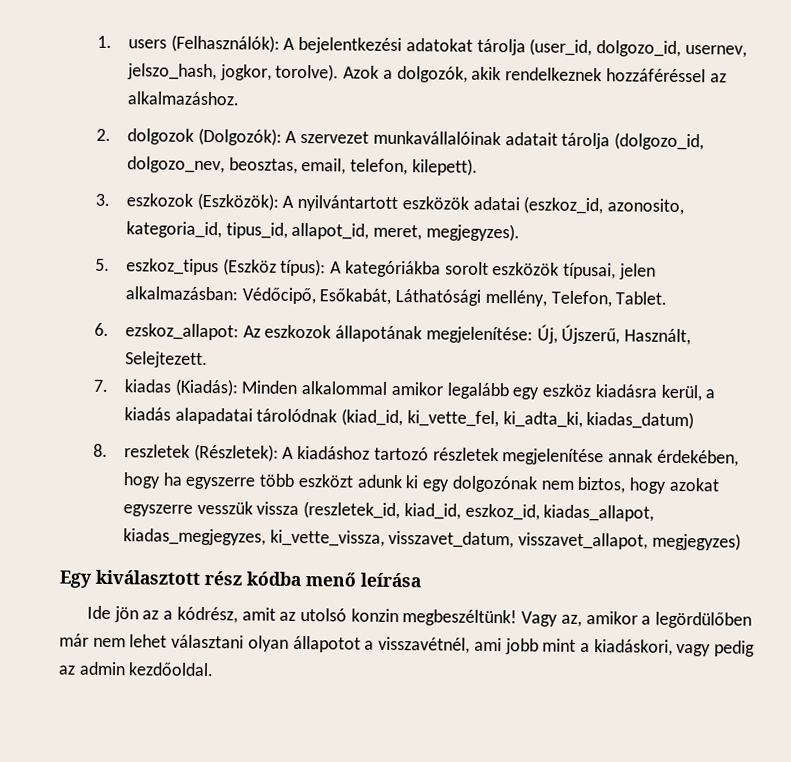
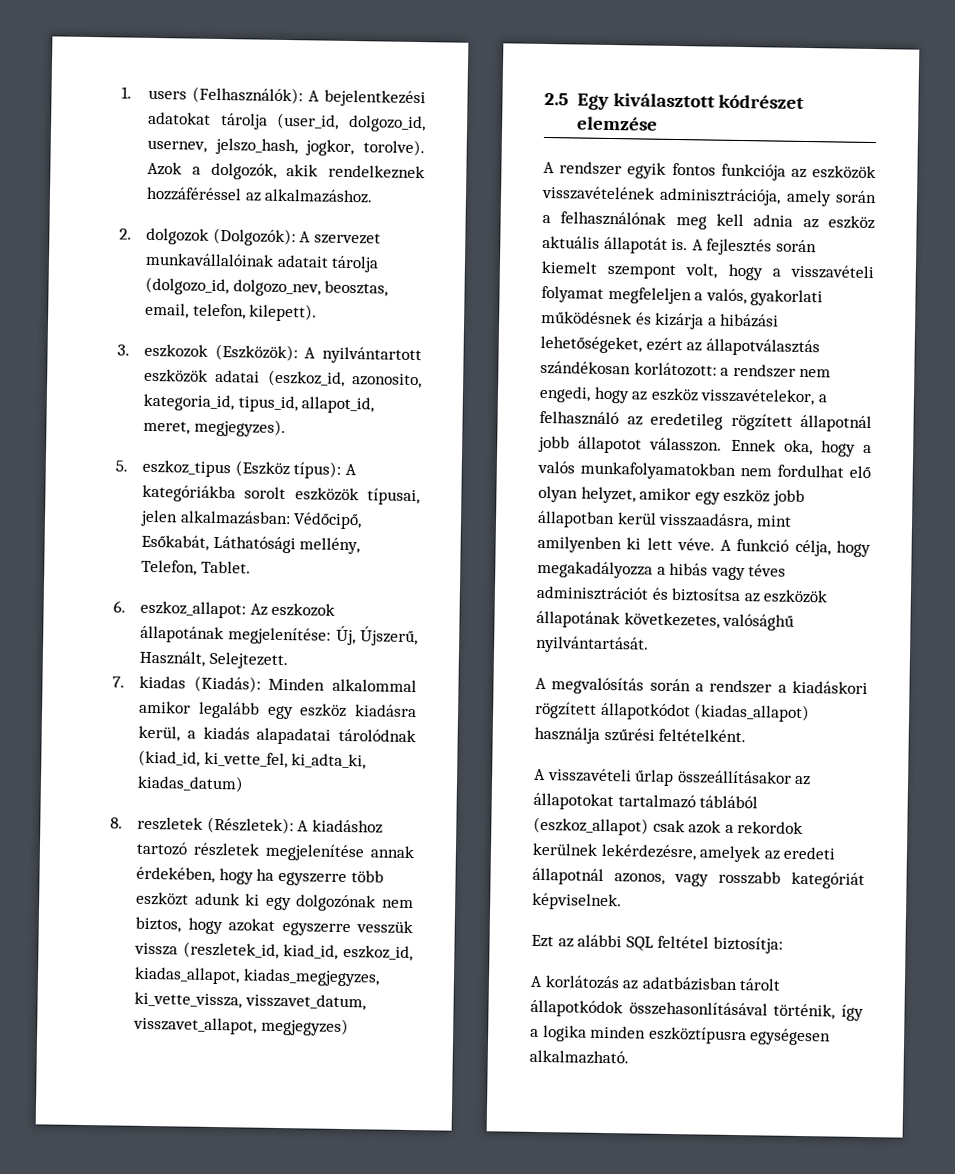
[125,323,240,341] ezskoz_allapot: -> [140,600,247,619] eszkoz_allapot:
(741, 541) none -> [544,92,569,106] 2.5
[204,571,421,588] [86,605,753,629] [59,633,756,657] [58,661,215,677] rész kódba menő leírása // Ide jön az a kódrész, amit az utolsó konzin megbeszéltünk! Vagy az, amikor a legördülőben már nem lehet választani olyan állapotot a visszavétnél, ami jobb mint a kiadáskori, vagy pedig az admin kezdőoldal. -> [718,94,805,109] [576,116,658,131] [543,161,876,181] [541,185,877,207] [542,211,875,230] [542,235,817,256] [541,260,874,281] [541,285,824,307] [541,310,780,330] [540,335,820,357] [540,360,832,378] [539,385,828,406] [539,410,872,433] [538,435,872,457] [537,460,871,480] [538,485,805,507] [537,510,792,530] [537,535,871,558] [537,560,787,581] [536,585,828,604] [536,610,795,631] [536,635,649,654] [535,677,868,695] [534,701,811,723] [534,726,747,744] [534,768,812,787] [533,792,759,811] [533,816,804,836] [532,842,837,863] [532,867,865,889] [532,892,622,911] [531,934,783,954] [530,975,782,992] [530,999,864,1021] [530,1025,832,1046] [529,1049,629,1065] kódrészet elemzése // A rendszer egyik fontos funkciója az eszközök visszavételének adminisztrációja, amely során a felhasználónak meg kell adnia az eszköz aktuális állapotát is. A fejlesztés során kiemelt szempont volt, hogy a visszavételi folyamat megfeleljen a valós, gyakorlati működésnek és kizárja a hibázási lehetőségeket, ezért az állapotválasztás szándékosan korlátozott: a rendszer nem engedi, hogy az eszköz visszavételekor, a felhasználó az eredetileg rögzített állapotnál jobb állapotot válasszon. Ennek oka, hogy a valós munkafolyamatokban nem fordulhat elő olyan helyzet, amikor egy eszköz jobb állapotban kerül visszaadásra, mint amilyenben ki lett véve. A funkció célja, hogy megakadályozza a hibás vagy téves adminisztrációt és biztosítsa az eszközök állapotának következetes, valósághű nyilvántartását. // A megvalósítás során a rendszer a kiadáskori rögzített állapotkódot (kiadas_allapot) használja szűrési feltételként. // A visszavételi űrlap összeállításakor az állapotokat tartalmazó táblából (eszkoz_allapot) csak azok a rekordok kerülnek lekérdezésre, amelyek az eredeti állapotnál azonos, vagy rosszabb kategóriát képviselnek. // Ezt az alábbi SQL feltétel biztosítja: // A korlátozás az adatbázisban tárolt állapotkódok összehasonlításával történik, így a logika minden eszköztípusra egységesen alkalmazható.

